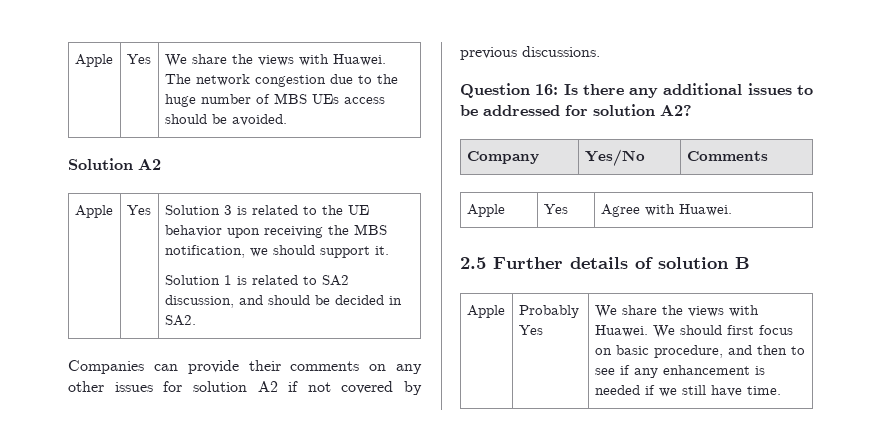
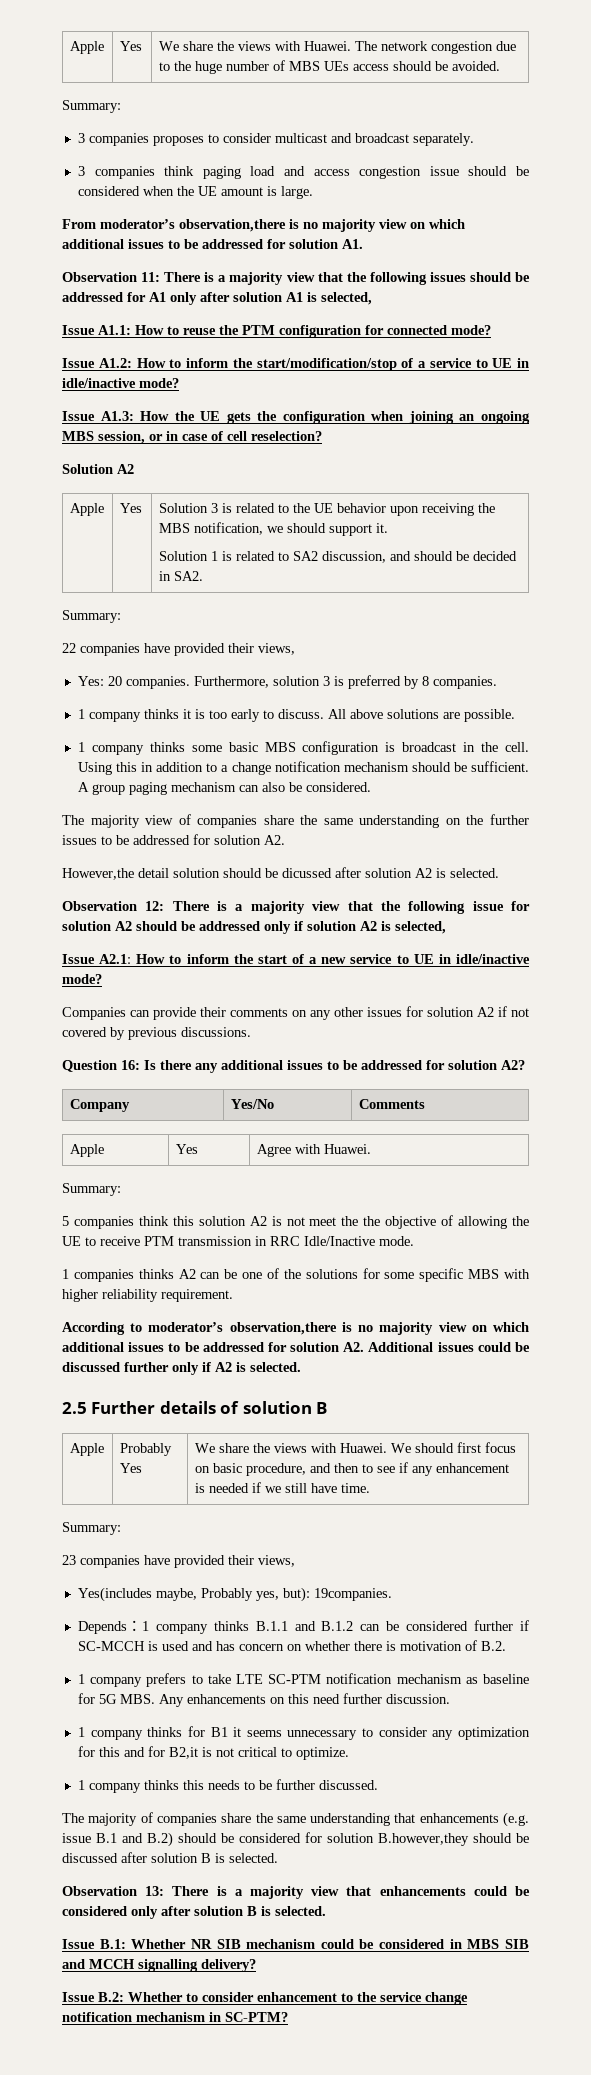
(287, 120) none -> [62,100,121,113] [77,133,474,146] [77,166,529,179] [77,186,313,199] [62,219,465,232] [62,239,363,249] [62,272,530,285] [62,292,372,305] [62,325,491,338] [62,358,529,371] [62,378,179,388] [62,411,530,424] [62,431,322,444] // Summary: // 3 companies proposes to consider multicast and broadcast separately. // 3 companies think paging load and access congestion issue should be considered when the UE amount is large. // From moderator’s observation,there is no majority view on which additional issues to be addressed for solution A1. // Observation 11: There is a majority view that the following issues should be addressed for A1 only after solution A1 is selected, // Issue A1.1: How to reuse the PTM configuration for connected mode? // Issue A1.2: How to inform the start/modification/stop of a service to UE in idle/inactive mode? // Issue A1.3: How the UE gets the configuration when joining an ongoing MBS session, or in case of cell reselection?
(196, 320) none -> [62,610,121,623] [62,643,295,656] [77,675,497,689] [77,709,515,722] [77,741,529,755] [77,761,530,775] [77,782,371,795] [62,814,529,828] [62,834,285,845] [62,867,499,880] [62,901,531,914] [62,921,446,934] [62,954,531,964] [62,974,102,984] // Summary: // 22 companies have provided their views, // Yes: 20 companies. Furthermore, solution 3 is preferred by 8 companies. // 1 company thinks it is too early to discuss. All above solutions are possible. // 1 company thinks some basic MBS configuration is broadcast in the cell. Using this in addition to a change notification mechanism should be sufficient. A group paging mechanism can also be considered. // The majority view of companies share the same understanding on the further issues to be addressed for solution A2. // However,the detail solution should be dicussed after solution A2 is selected. // Observation 12: There is a majority view that the following issue for solution A2 should be addressed only if solution A2 is selected, // Issue A2.1: How to inform the start of a new service to UE in idle/inactive mode?
(732, 210) none -> [62,1183,121,1196] [62,1215,529,1229] [62,1236,414,1246] [62,1268,530,1282] [62,1289,233,1302] [62,1322,529,1335] [62,1342,530,1352] [62,1362,301,1375] // Summary: // 5 companies think this solution A2 is not meet the the objective of allowing the UE to receive PTM transmission in RRC Idle/Inactive mode. // 1 companies thinks A2 can be one of the solutions for some specific MBS with higher reliability requirement. // According to moderator’s observation,there is no majority view on which additional issues to be addressed for solution A2. Additional issues could be discussed further only if A2 is selected.
(781, 390) none -> [62,1522,121,1535] [62,1555,295,1568] [77,1587,392,1602] [77,1620,529,1634] [77,1640,506,1651] [77,1673,529,1687] [77,1693,450,1707] [77,1726,530,1740] [77,1746,349,1760] [77,1779,378,1793] [62,1812,529,1827] [62,1832,529,1847] [62,1852,278,1863] [62,1886,530,1899] [62,1906,326,1919] [62,1939,529,1949] [62,1959,256,1972] [62,1992,468,2005] [62,2012,288,2022] // Summary: // 23 companies have provided their views, // Yes(includes maybe, Probably yes, but): 19companies. // Depends：1 company thinks B.1.1 and B.1.2 can be considered further if SC-MCCH is used and has concern on whether there is motivation of B.2. // 1 company prefers to take LTE SC-PTM notification mechanism as baseline for 5G MBS. Any enhancements on this need further discussion. // 1 company thinks for B1 it seems unnecessary to consider any optimization for this and for B2,it is not critical to optimize. // 1 company thinks this needs to be further discussed. // The majority of companies share the same understanding that enhancements (e.g. issue B.1 and B.2) should be considered for solution B.however,they should be discussed after solution B is selected. // Observation 13: There is a majority view that enhancements could be considered only after solution B is selected. // Issue B.1: Whether NR SIB mechanism could be considered in MBS SIB and MCCH signalling delivery? // Issue B.2: Whether to consider enhancement to the service change notification mechanism in SC-PTM?

